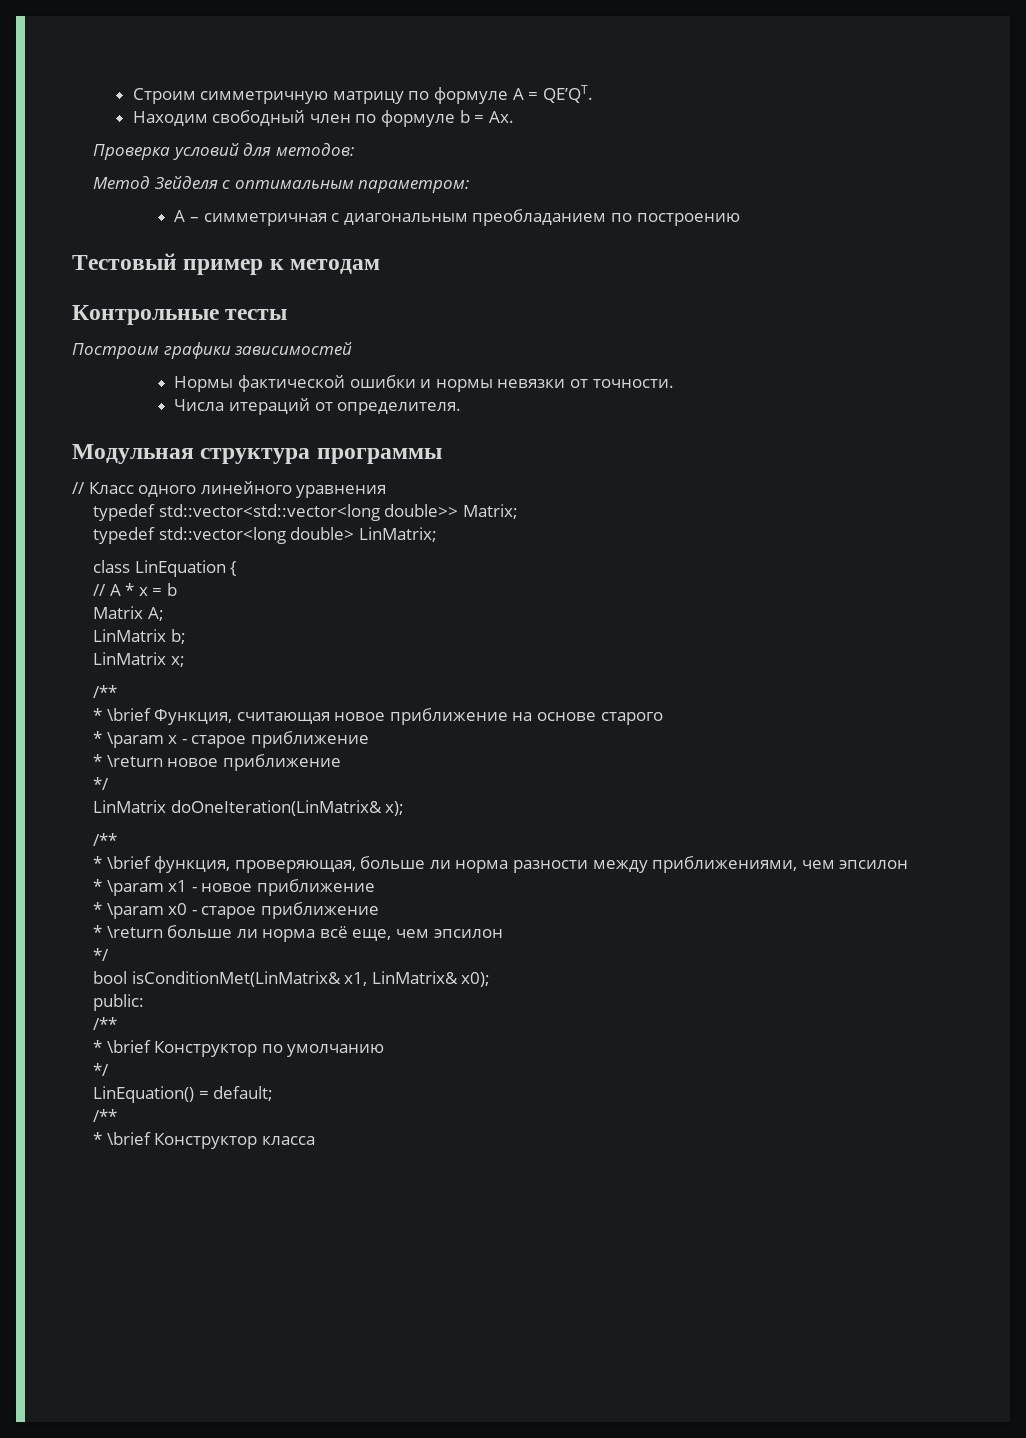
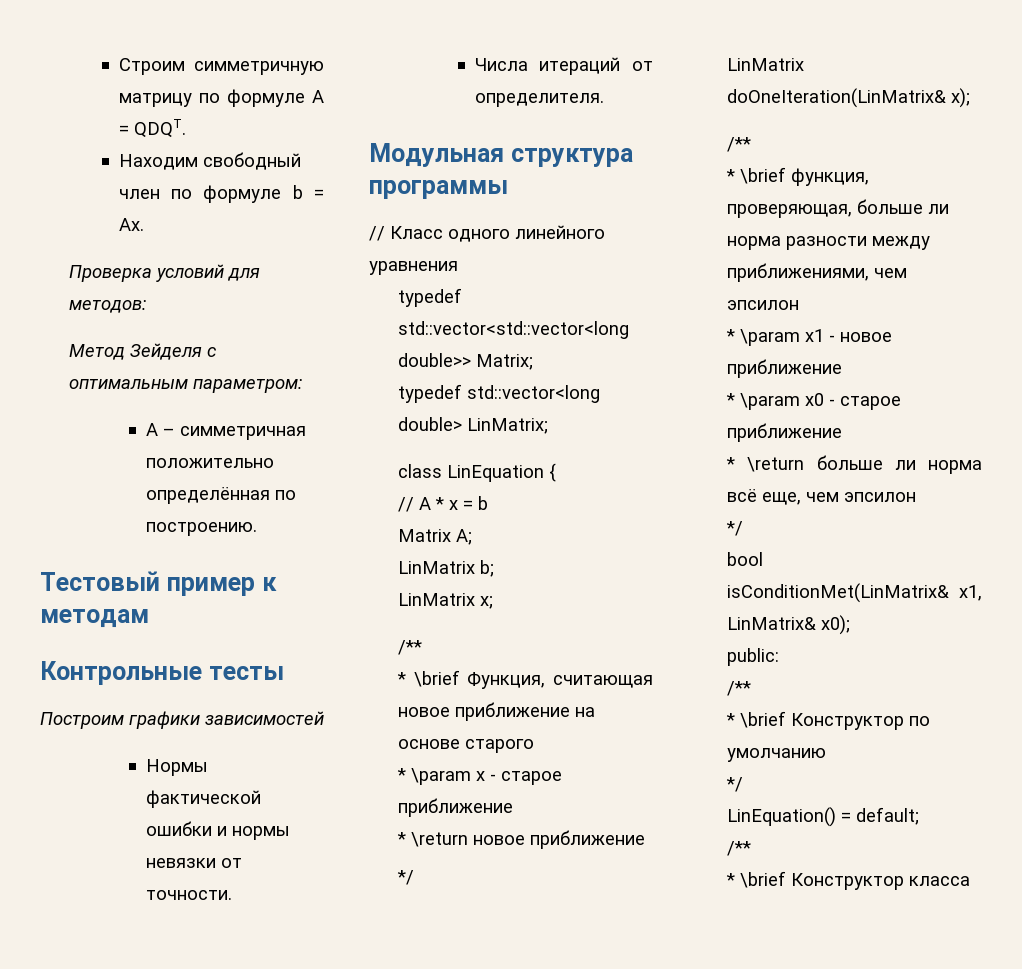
[542,85,593,103] QE’QT. -> [133,119,186,138] QDQT.
[331,209,740,226] с диагональным преобладанием по построению -> [145,458,274,468] [145,487,296,504] [145,522,257,536] положительно определённая по построению.

